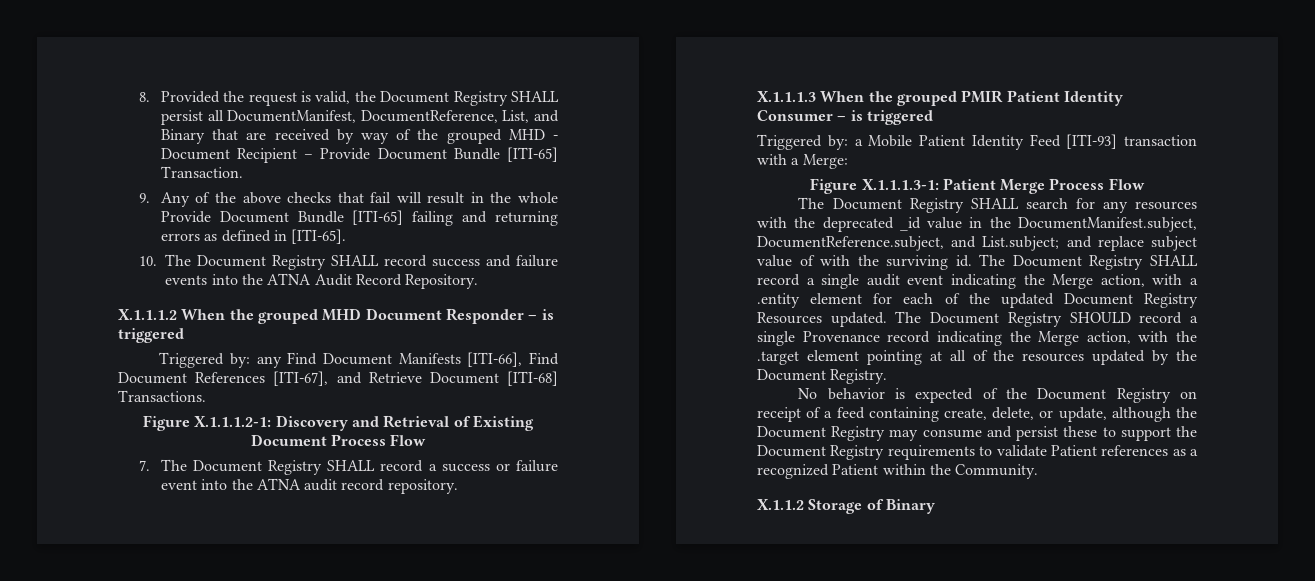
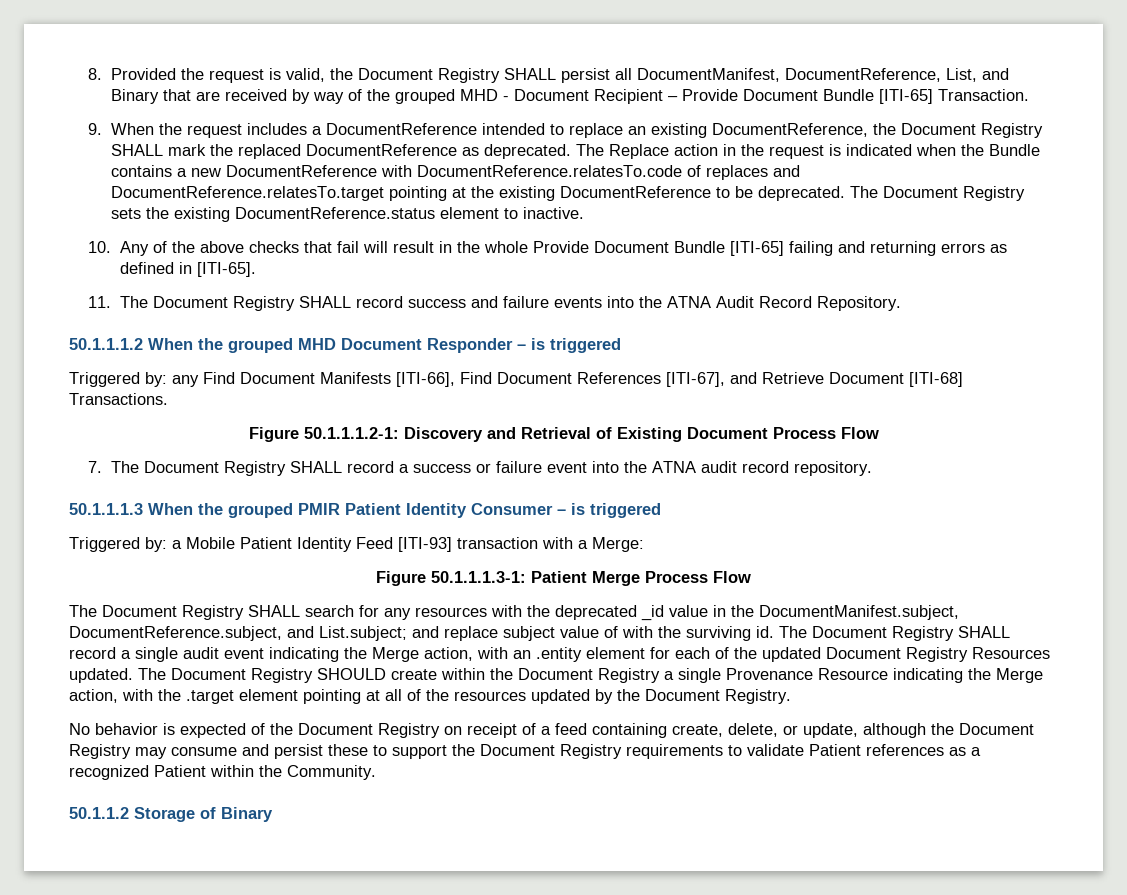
(151, 198) none -> [110,123,1043,138] [110,144,1040,159] [110,165,800,180] [110,186,1025,201] [110,207,584,222] [88,241,112,253] When the request includes a DocumentReference intended to replace an existing DocumentReference, the Document Registry SHALL mark the replaced DocumentReference as deprecated. The Replace action in the request is indicated when the Bundle contains a new DocumentReference with DocumentReference.relatesTo.code of replaces and DocumentReference.relatesTo.target pointing at the existing DocumentReference to be deprecated. The Document Registry sets the existing DocumentReference.status element to inactive. // 10.
[139,256,158,266] 10. -> [88,296,112,308] 11.
[118,309,177,320] X.1.1.1.2 -> [69,338,143,350] 50.1.1.1.2
[194,416,272,427] X.1.1.1.2-1: -> [303,427,399,439] 50.1.1.1.2-1:
[757,91,816,102] X.1.1.1.3 -> [69,503,143,515] 50.1.1.1.3
[861,179,939,190] X.1.1.1.3-1: -> [431,571,526,583] 50.1.1.1.3-1:
[1190,278,1198,285] a -> [513,650,531,659] an
[1139,312,1183,324] record -> [391,668,660,683] create within the Document Registry
[887,331,931,343] record -> [818,668,888,680] Resource
[757,499,804,510] X.1.1.2 -> [69,807,129,819] 50.1.1.2

